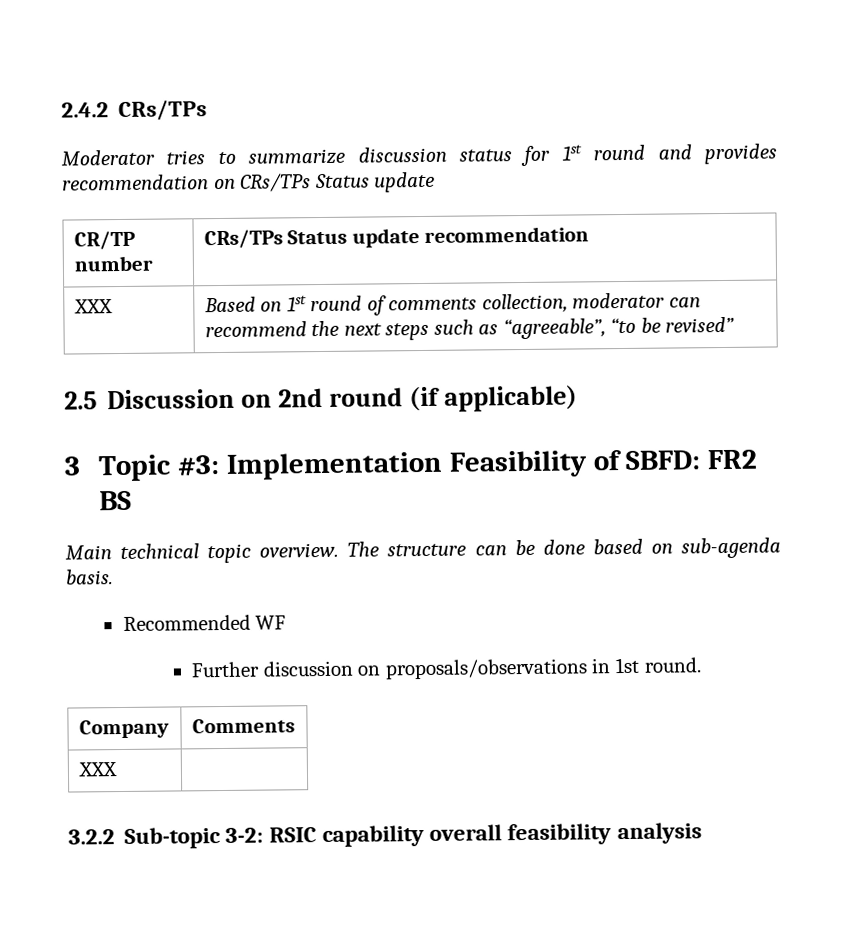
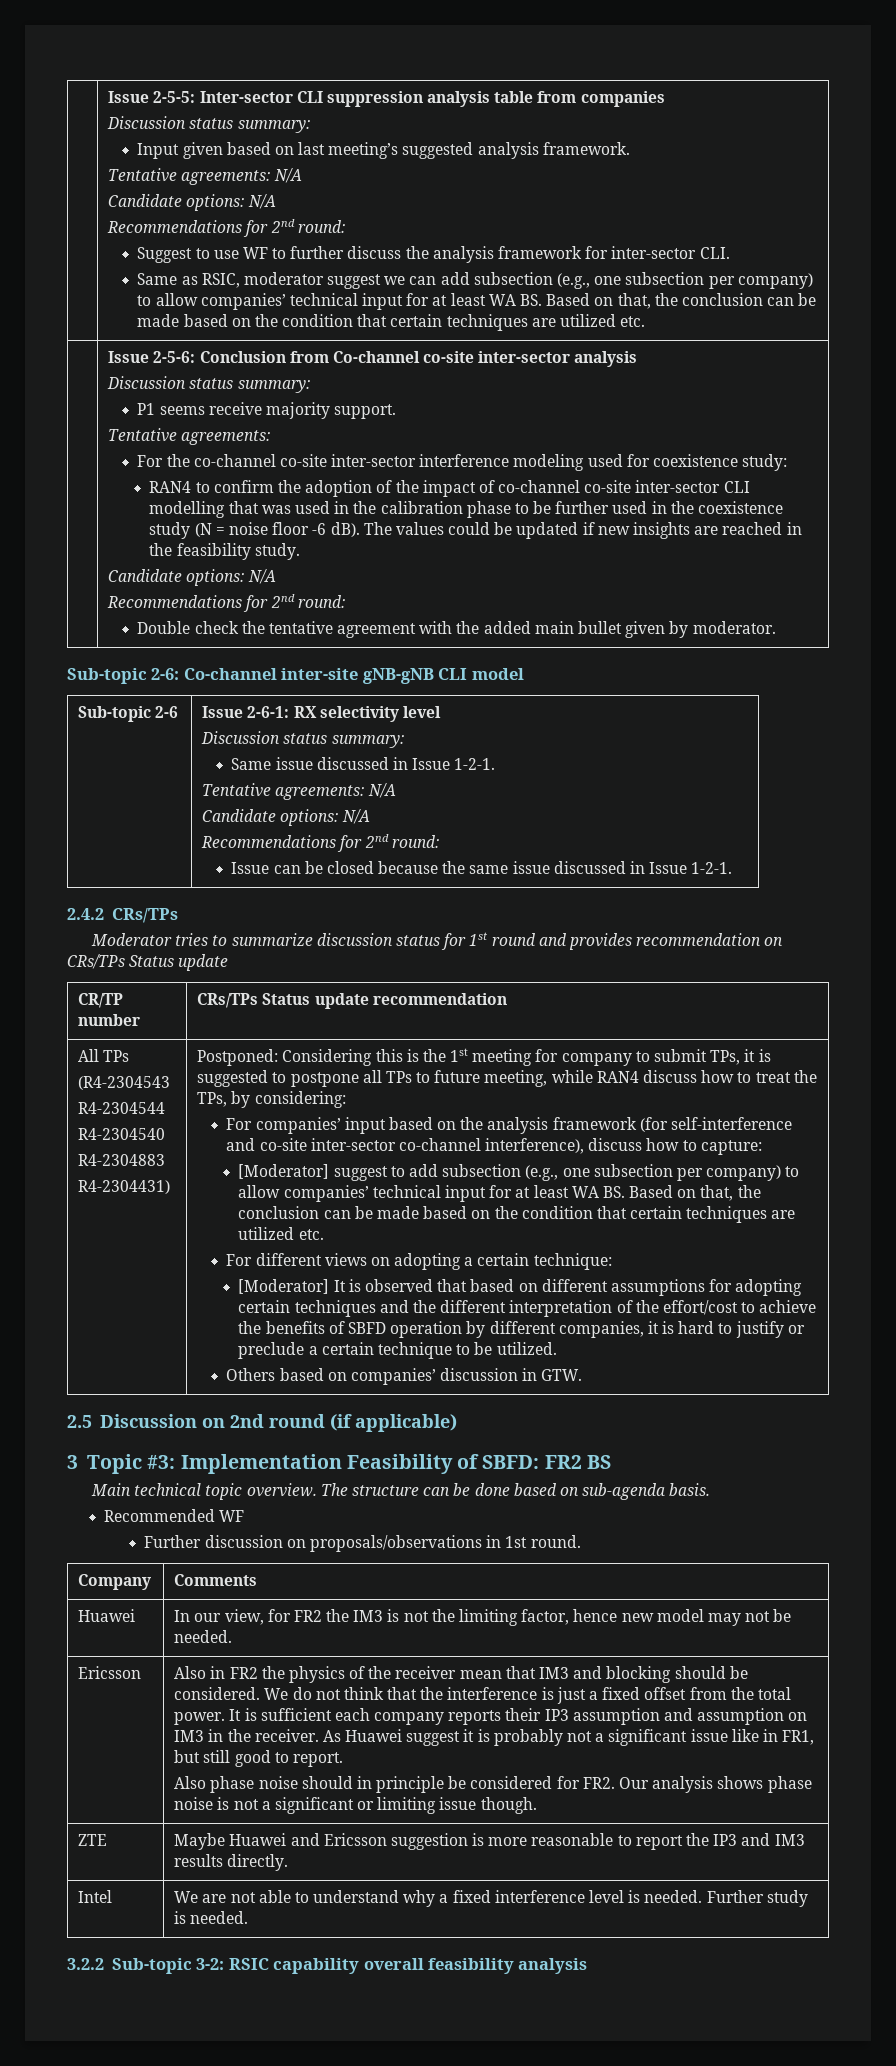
(61, 110) none -> [108,91,665,107] [107,116,310,133] [137,142,630,159] [108,168,302,185] [108,194,276,211] [107,219,345,237] [137,246,730,263] [137,272,813,289] [137,293,817,310] [137,314,646,331] [108,351,638,367] [107,376,310,393] [137,402,397,419] [108,428,271,445] [137,454,788,471] [149,480,750,497] [149,501,783,518] [149,522,802,539] [149,543,300,560] [108,569,276,586] [107,594,345,612] [137,621,776,638] [67,668,524,684] [78,706,179,722] [202,706,441,722] [201,731,404,748] [231,757,496,770] [202,783,396,800] [202,809,370,826] [201,834,439,852] [231,861,733,874] | Issue 2-5-5: Inter-sector CLI suppression analysis table from companies // Discussion status summary: // Input given based on last meeting’s suggested analysis framework. // Tentative agreements: N/A // Candidate options: N/A // Recommendations for 2nd round: // Suggest to use WF to further discuss the analysis framework for inter-sector CLI. // Same as RSIC, moderator suggest we can add subsection (e.g., one subsection per company) to allow companies’ technical input for at least WA BS. Based on that, the conclusion can be made based on the condition that certain techniques are utilized etc. // | Issue 2-5-6: Conclusion from Co-channel co-site inter-sector analysis // Discussion status summary: // P1 seems receive majority support. // Tentative agreements: // For the co-channel co-site inter-sector interference modeling used for coexistence study: // RAN4 to confirm the adoption of the impact of co-channel co-site inter-sector CLI modelling that was used in the calibration phase to be further used in the coexistence study (N = noise floor -6 dB). The values could be updated if new insights are reached in the feasibility study. // Candidate options: N/A // Recommendations for 2nd round: // Double check the tentative agreement with the added main bullet given by moderator. // Sub-topic 2-6: Co-channel inter-site gNB-gNB CLI model // Sub-topic 2-6 | Issue 2-6-1: RX selectivity level // Discussion status summary: // Same issue discussed in Issue 1-2-1. // Tentative agreements: N/A // Candidate options: N/A // Recommendations for 2nd round: // Issue can be closed because the same issue discussed in Issue 1-2-1. //
[73,299,113,314] [203,292,701,316] [204,316,736,341] XXX | Based on 1st round of comments collection, moderator can recommend the next steps such as “agreeable”, “to be revised” -> [78,1049,130,1062] [78,1076,171,1090] [78,1102,166,1114] [78,1128,166,1140] [78,1154,166,1166] [78,1180,171,1194] [197,1048,771,1066] [197,1070,817,1087] [197,1091,346,1108] [226,1117,792,1134] [226,1138,762,1155] [238,1164,800,1181] [238,1185,761,1202] [238,1206,796,1223] [238,1227,324,1240] [226,1253,612,1270] [238,1279,803,1296] [238,1300,817,1317] [238,1321,805,1338] [238,1342,557,1359] [226,1368,583,1385] All TPs // (R4-2304543 // R4-2304544 // R4-2304540 // R4-2304883 // R4-2304431) | Postponed: Considering this is the 1st meeting for company to submit TPs, it is suggested to postpone all TPs to future meeting, while RAN4 discuss how to treat the TPs, by considering: // For companies’ input based on the analysis framework (for self-interference and co-site inter-sector co-channel interference), discuss how to capture: // [Moderator] suggest to add subsection (e.g., one subsection per company) to allow companies’ technical input for at least WA BS. Based on that, the conclusion can be made based on the condition that certain techniques are utilized etc. // For different views on adopting a certain technique: // [Moderator] It is observed that based on different assumptions for adopting certain techniques and the different interpretation of the effort/cost to achieve the benefits of SBFD operation by different companies, it is hard to justify or preclude a certain technique to be utilized. // Others based on companies’ discussion in GTW.
[77,762,117,777] XXX | -> [78,1609,136,1622] [174,1609,792,1626] [174,1630,233,1643] [78,1666,142,1679] [174,1666,748,1683] [174,1687,791,1704] [174,1708,808,1725] [174,1729,815,1746] [174,1750,343,1767] [174,1776,812,1793] [174,1797,537,1814] [78,1834,108,1846] [174,1833,805,1850] [174,1854,289,1871] [78,1890,113,1903] [174,1890,808,1907] [174,1911,249,1924] Huawei | In our view, for FR2 the IM3 is not the limiting factor, hence new model may not be needed. // Ericsson | Also in FR2 the physics of the receiver mean that IM3 and blocking should be considered. We do not think that the interference is just a fixed offset from the total power. It is sufficient each company reports their IP3 assumption and assumption on IM3 in the receiver. As Huawei suggest it is probably not a significant issue like in FR1, but still good to report. // Also phase noise should in principle be considered for FR2. Our analysis shows phase noise is not a significant or limiting issue though. // ZTE | Maybe Huawei and Ericsson suggestion is more reasonable to report the IP3 and IM3 results directly. // Intel | We are not able to understand why a fixed interference level is needed. Further study is needed.

